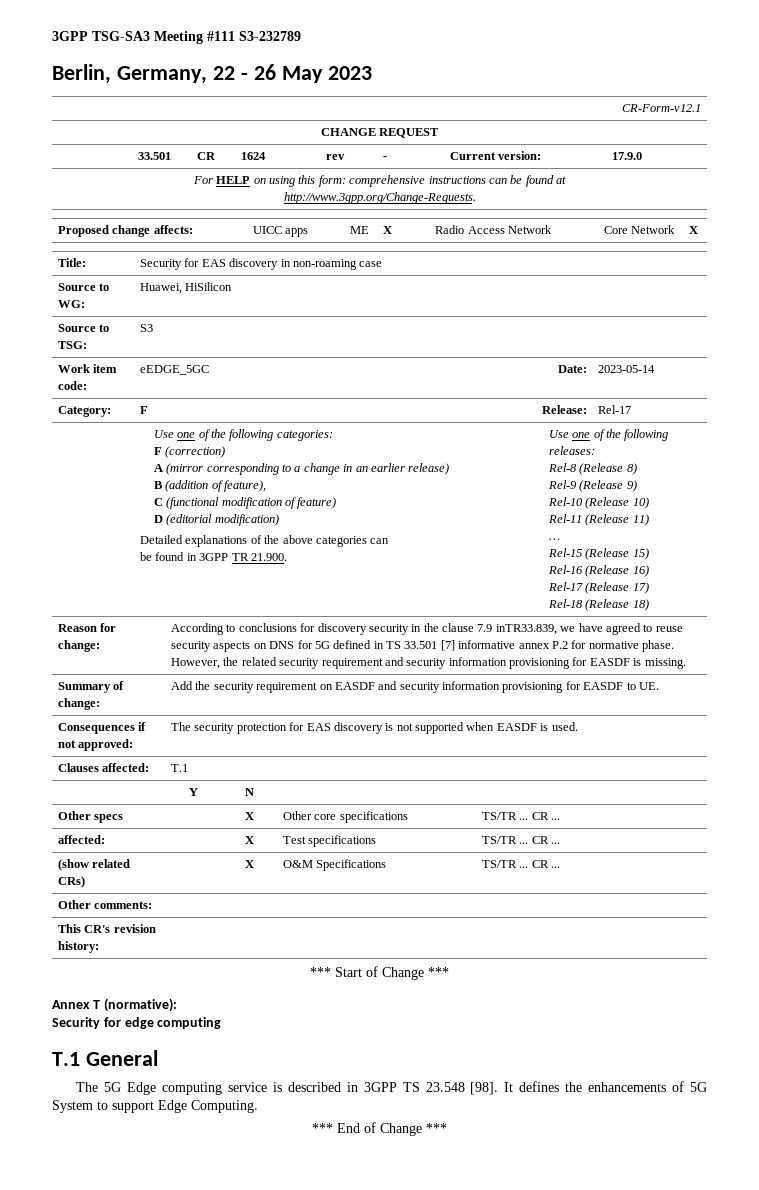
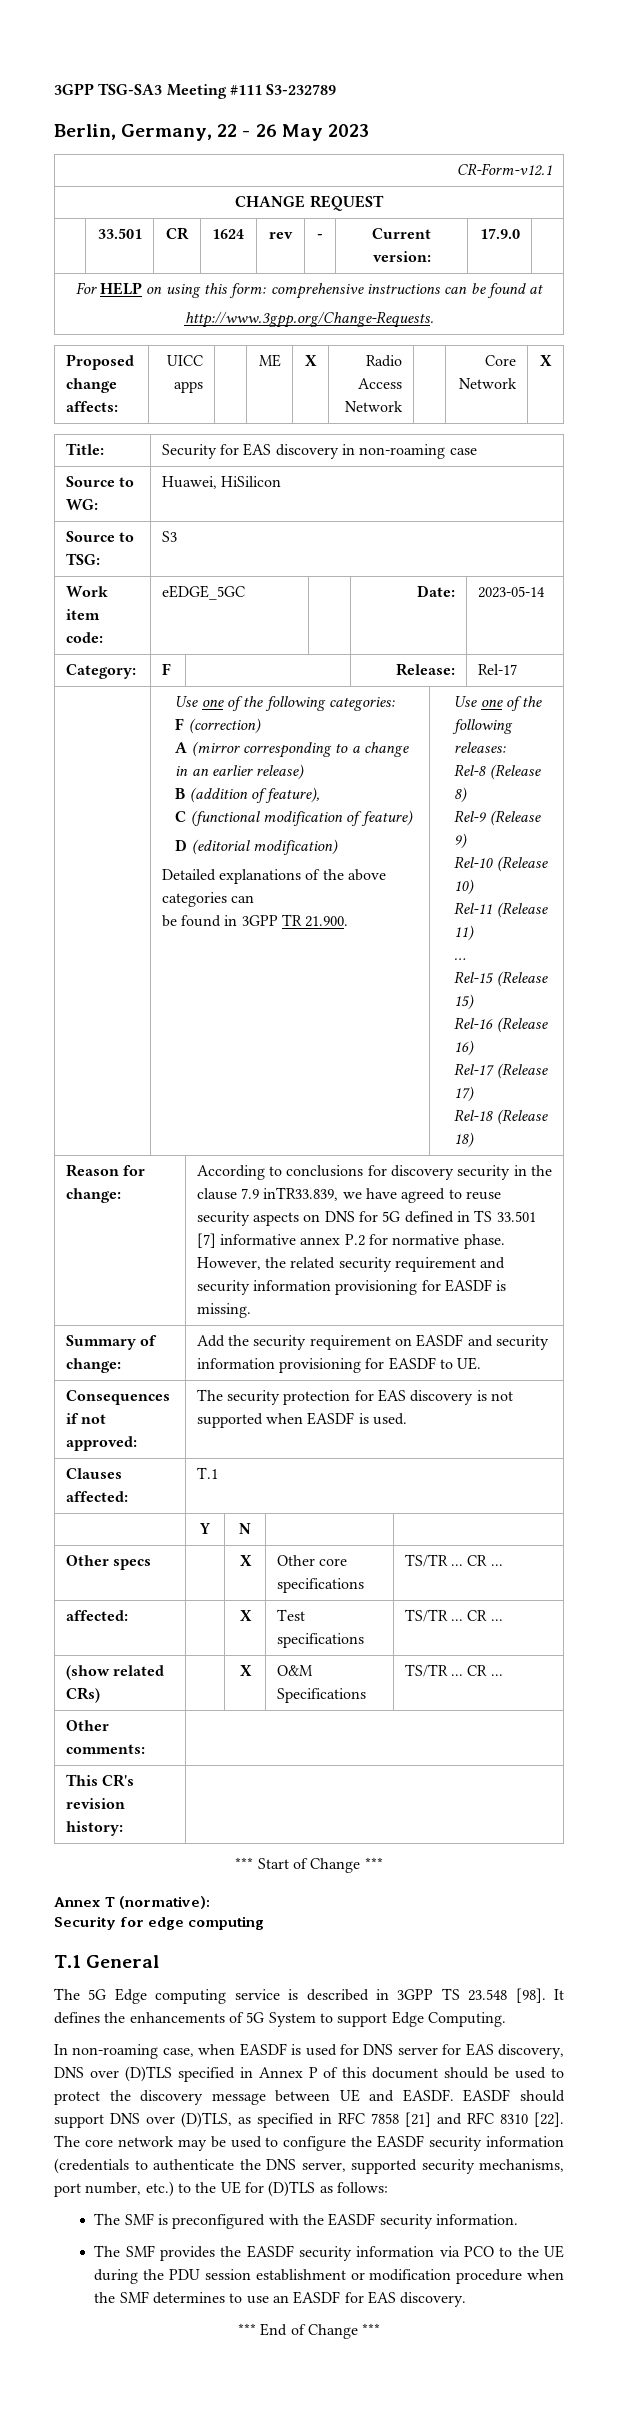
(258, 1106) none -> [54,2043,565,2059] [54,2066,564,2082] [54,2089,565,2105] [54,2112,564,2128] [54,2135,565,2151] [54,2158,564,2174] [54,2181,388,2197] [94,2213,518,2229] [94,2245,565,2261] [94,2269,565,2284] [94,2291,467,2307] // In non-roaming case, when EASDF is used for DNS server for EAS discovery, DNS over (D)TLS specified in Annex P of this document should be used to protect the discovery message between UE and EASDF. EASDF should support DNS over (D)TLS, as specified in RFC 7858 [21] and RFC 8310 [22]. The core network may be used to configure the EASDF security information (credentials to authenticate the DNS server, supported security mechanisms, port number, etc.) to the UE for (D)TLS as follows: // The SMF is preconfigured with the EASDF security information. // The SMF provides the EASDF security information via PCO to the UE during the PDU session establishment or modification procedure when the SMF determines to use an EASDF for EAS discovery.

